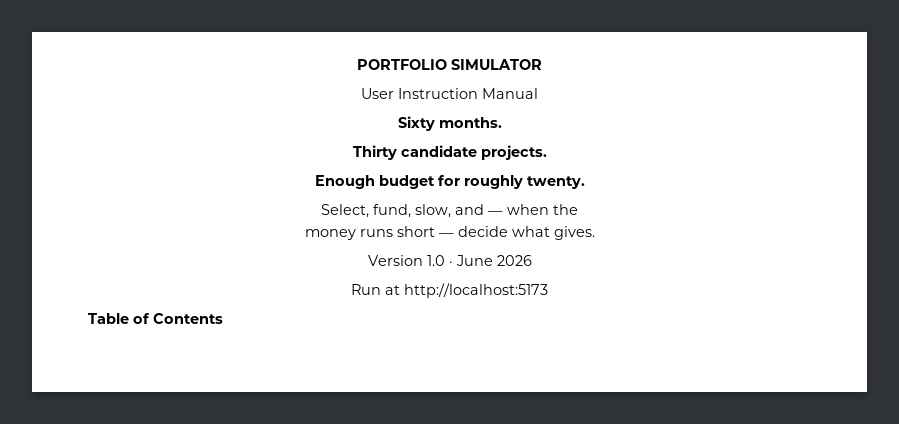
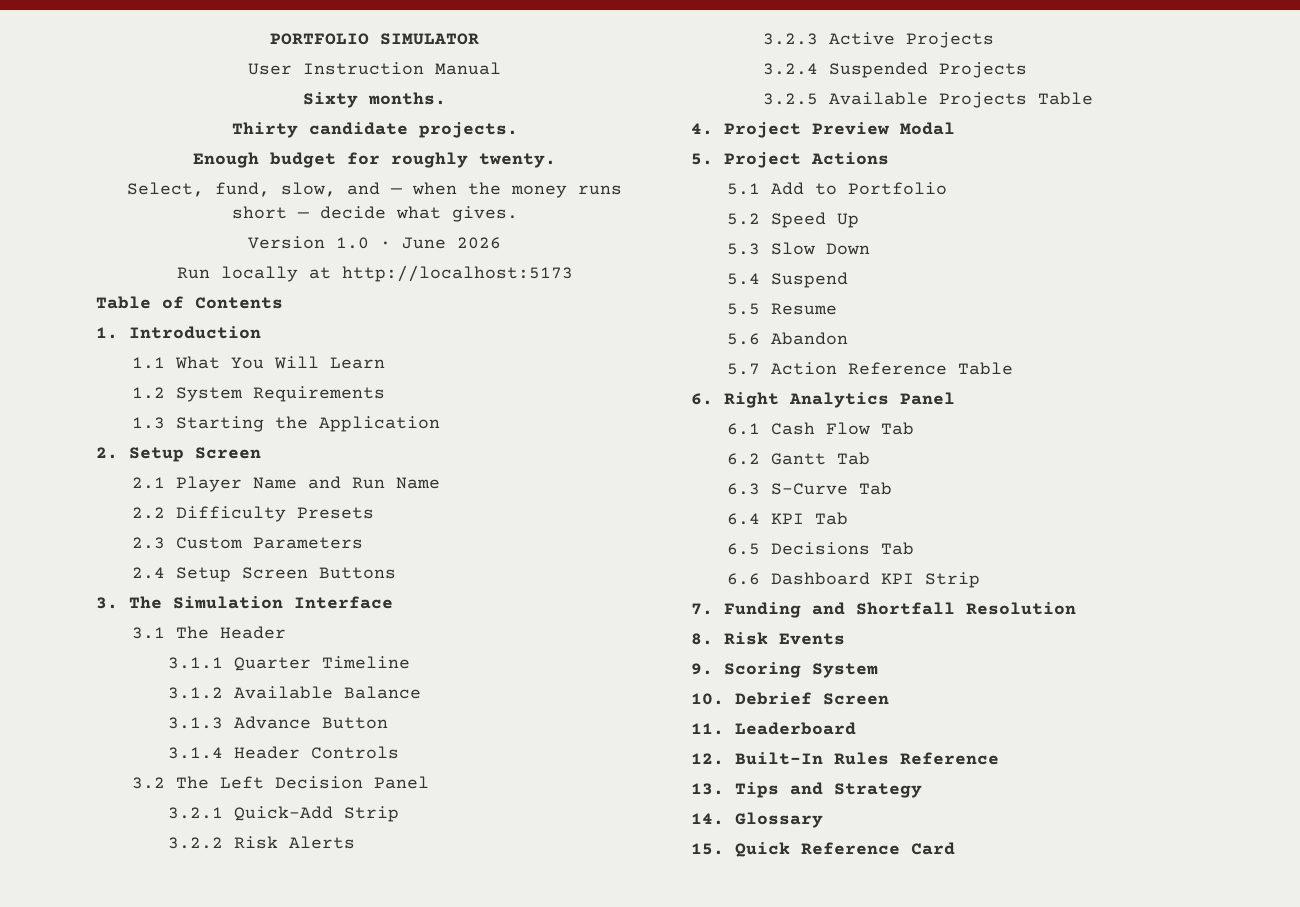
(578, 209) // -> (501, 188) none
(381, 289) none -> [220,266,298,282] locally
(223, 318) none -> [96,326,261,339] [131,356,385,369] [131,386,385,402] [131,416,440,432] [96,447,261,462] [131,476,440,492] [131,506,374,522] [131,537,363,549] [131,567,396,582] [96,596,393,609] [131,626,286,639] [167,656,410,671] [167,686,421,699] [167,716,388,729] [167,746,399,759] [131,776,429,789] [167,806,399,822] [167,836,355,849] [762,32,994,48] [762,62,1027,78] [762,92,1093,108] [691,122,955,138] [691,152,889,168] [726,182,947,195] [726,212,859,228] [726,242,870,255] [726,272,848,288] [726,303,837,315] [726,332,848,345] [726,362,1013,375] [691,392,955,408] [726,422,914,435] [726,452,870,465] [726,482,892,495] [726,512,848,525] [726,542,914,555] [726,572,980,588] [691,602,1076,618] [691,632,845,645] [691,662,878,678] [691,692,889,705] [691,722,856,735] [691,752,999,765] [691,782,922,798] [691,812,823,828] [691,842,955,857] // 1. Introduction // 1.1 What You Will Learn // 1.2 System Requirements // 1.3 Starting the Application // 2. Setup Screen // 2.1 Player Name and Run Name // 2.2 Difficulty Presets // 2.3 Custom Parameters // 2.4 Setup Screen Buttons // 3. The Simulation Interface // 3.1 The Header // 3.1.1 Quarter Timeline // 3.1.2 Available Balance // 3.1.3 Advance Button // 3.1.4 Header Controls // 3.2 The Left Decision Panel // 3.2.1 Quick-Add Strip // 3.2.2 Risk Alerts // 3.2.3 Active Projects // 3.2.4 Suspended Projects // 3.2.5 Available Projects Table // 4. Project Preview Modal // 5. Project Actions // 5.1 Add to Portfolio // 5.2 Speed Up // 5.3 Slow Down // 5.4 Suspend // 5.5 Resume // 5.6 Abandon // 5.7 Action Reference Table // 6. Right Analytics Panel // 6.1 Cash Flow Tab // 6.2 Gantt Tab // 6.3 S-Curve Tab // 6.4 KPI Tab // 6.5 Decisions Tab // 6.6 Dashboard KPI Strip // 7. Funding and Shortfall Resolution // 8. Risk Events // 9. Scoring System // 10. Debrief Screen // 11. Leaderboard // 12. Built-In Rules Reference // 13. Tips and Strategy // 14. Glossary // 15. Quick Reference Card

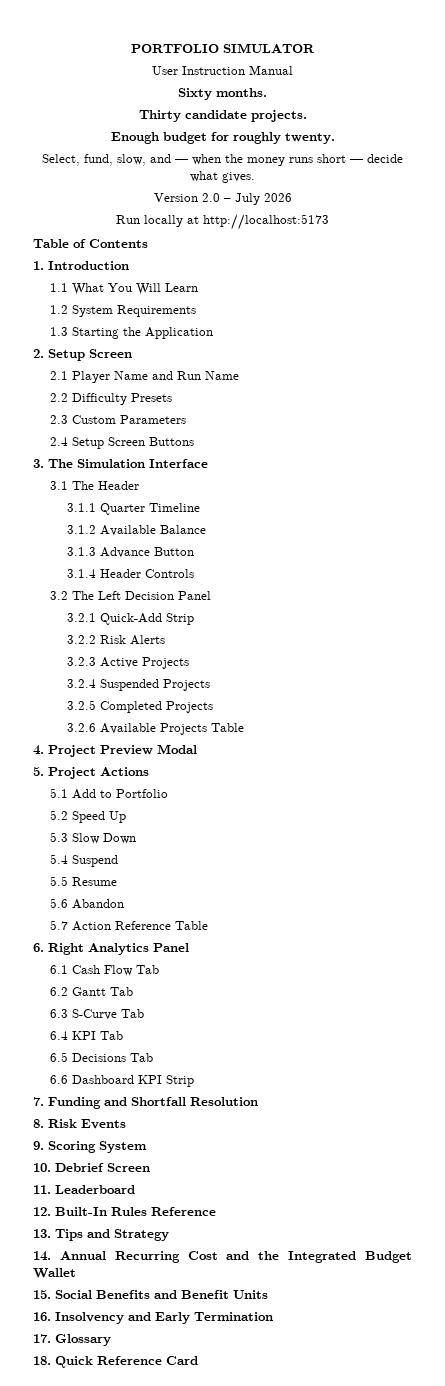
[336,237,446,249] 1.0 · June -> [201,193,260,205] 2.0 – July
(818, 99) none -> [99,701,213,713] [66,723,96,732] Completed Projects // 3.2.6
(724, 819) none -> [59,1251,412,1263] [33,1268,76,1278] [33,1290,268,1299] [33,1312,273,1324] [33,1334,51,1343] Annual Recurring Cost and the Integrated Budget Wallet // 15. Social Benefits and Benefit Units // 16. Insolvency and Early Termination // 17.
[691,843,724,855] 15. -> [33,1356,51,1365] 18.

